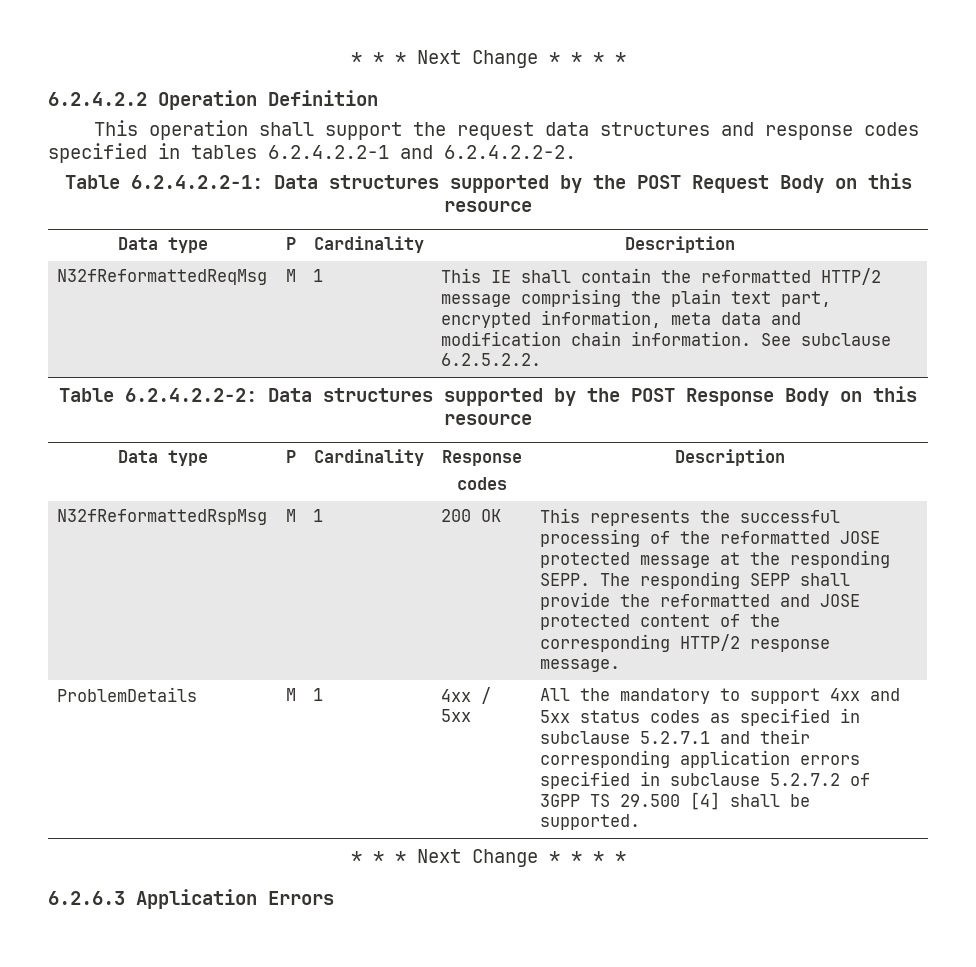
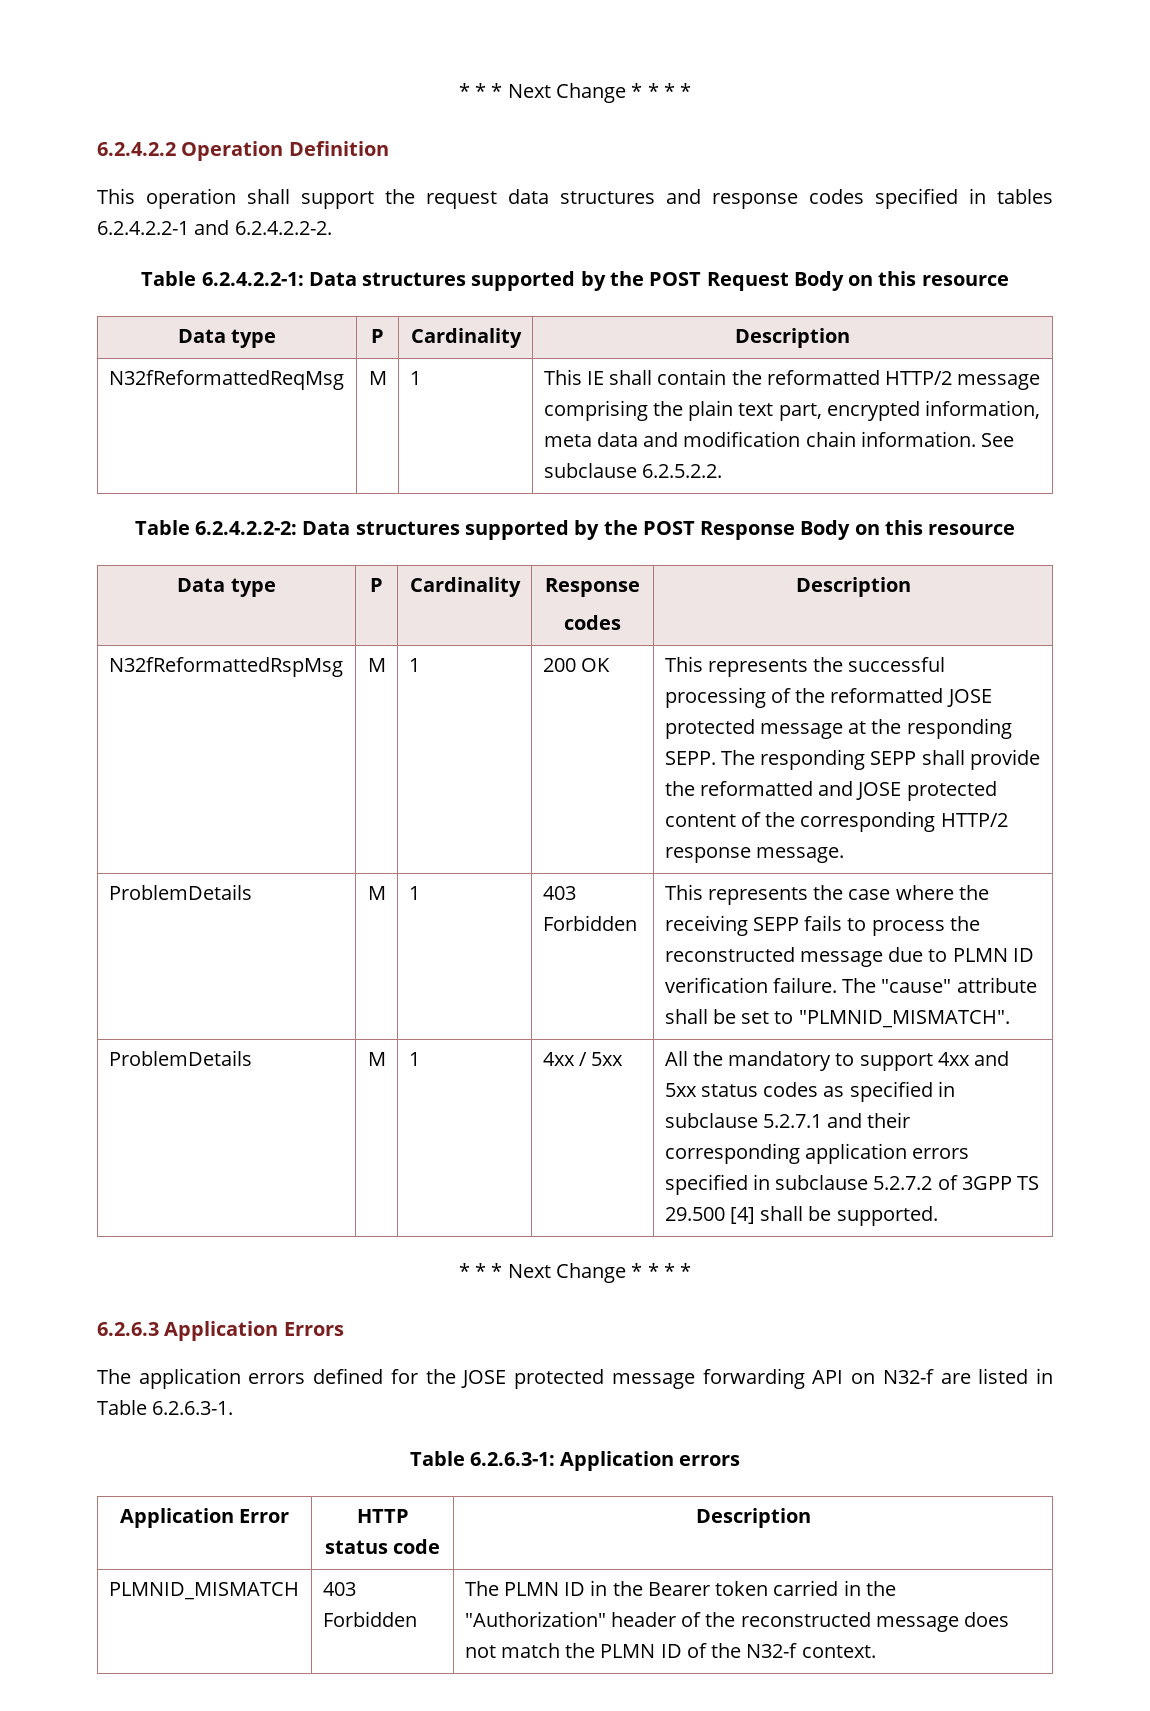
(620, 665) none -> [108,884,252,900] [367,886,386,900] [408,886,420,900] [542,886,576,900] [542,915,637,931] [664,884,989,905] [664,915,980,936] [664,947,1034,967] [664,977,1037,993] [664,1009,1010,1028] // ProblemDetails | M | 1 | 403 Forbidden | This represents the case where the receiving SEPP fails to process the reconstructed message due to PLMN ID verification failure. The "cause" attribute shall be set to "PLMNID_MISMATCH".
(334, 898) none -> [97,1368,1053,1389] [97,1400,234,1415] [409,1451,741,1471] [119,1508,290,1528] [356,1509,409,1523] [324,1539,441,1554] [695,1508,811,1528] [108,1582,299,1600] [322,1582,356,1596] [322,1611,417,1627] [464,1580,897,1596] [464,1611,1010,1632] [464,1643,876,1658] // The application errors defined for the JOSE protected message forwarding API on N32-f are listed in Table 6.2.6.3-1. // Table 6.2.6.3-1: Application errors // Application Error | HTTP status code | Description // PLMNID_MISMATCH | 403 Forbidden | The PLMN ID in the Bearer token carried in the "Authorization" header of the reconstructed message does not match the PLMN ID of the N32-f context.

